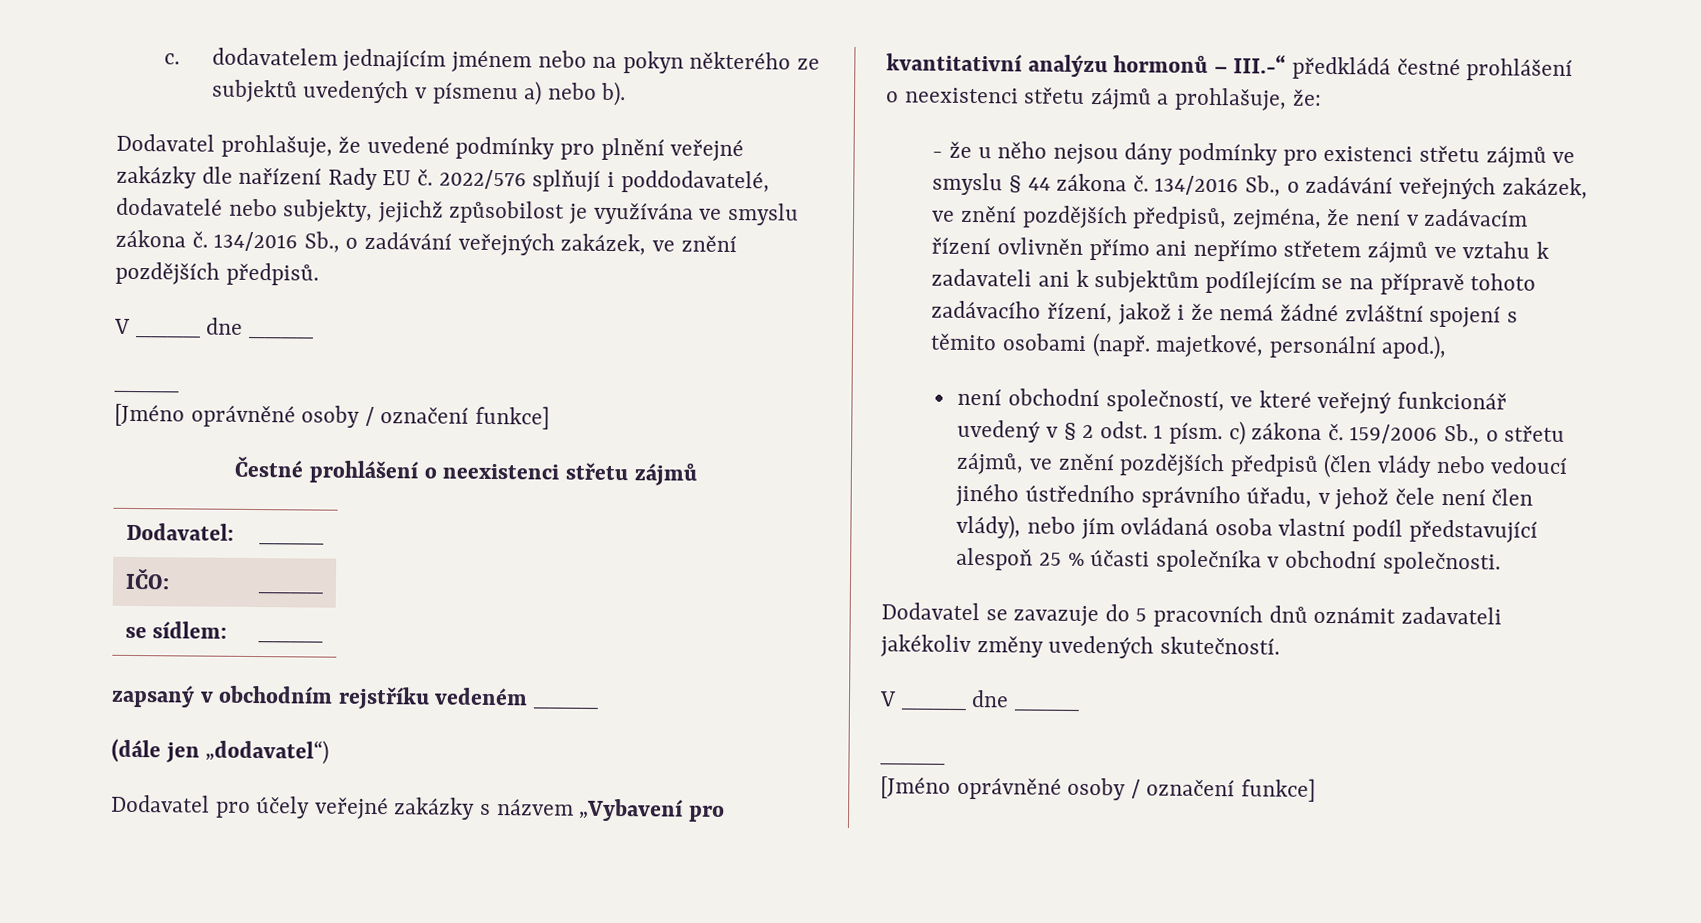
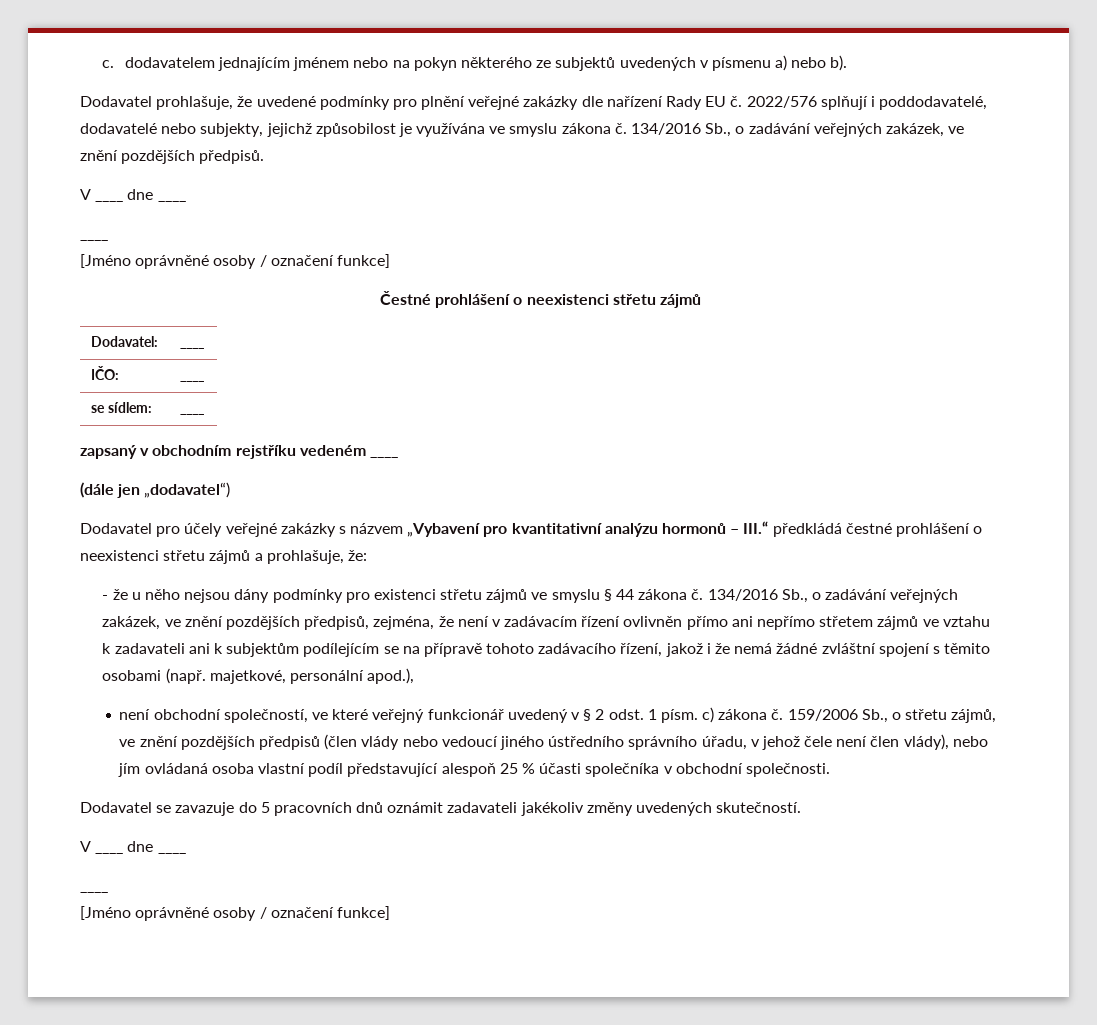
[1233,54,1287,74] III.-“ -> [743,521,769,534] III.“

